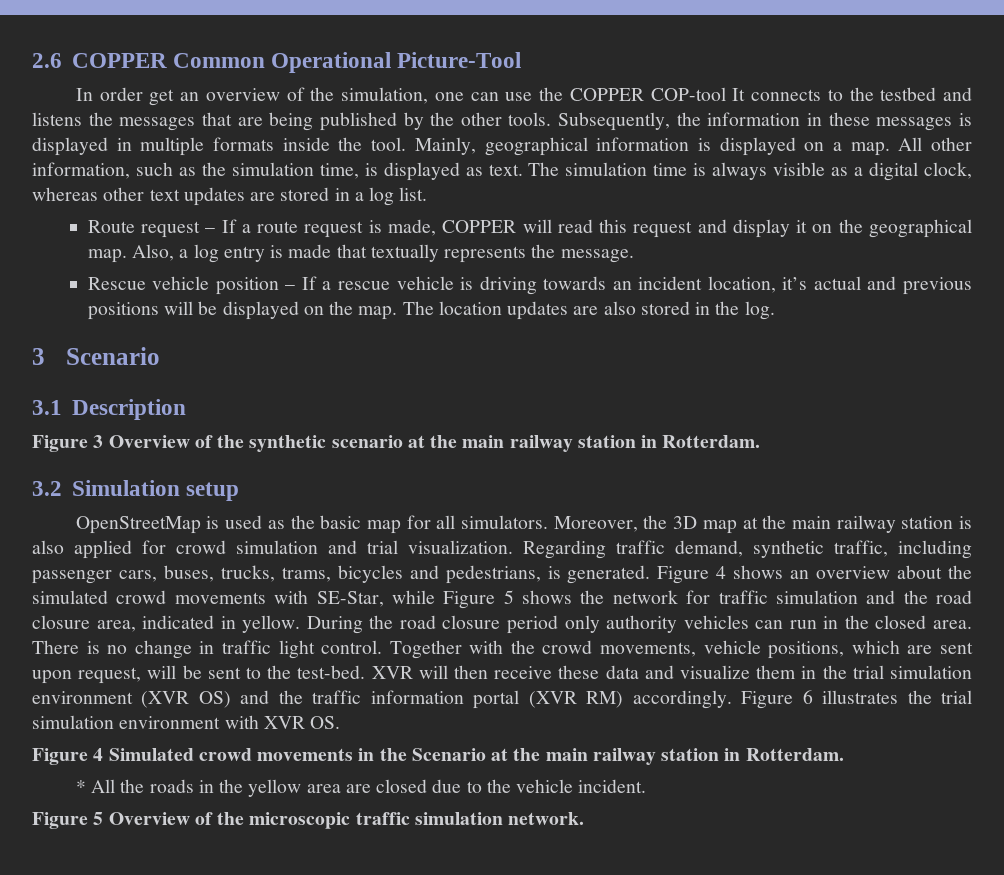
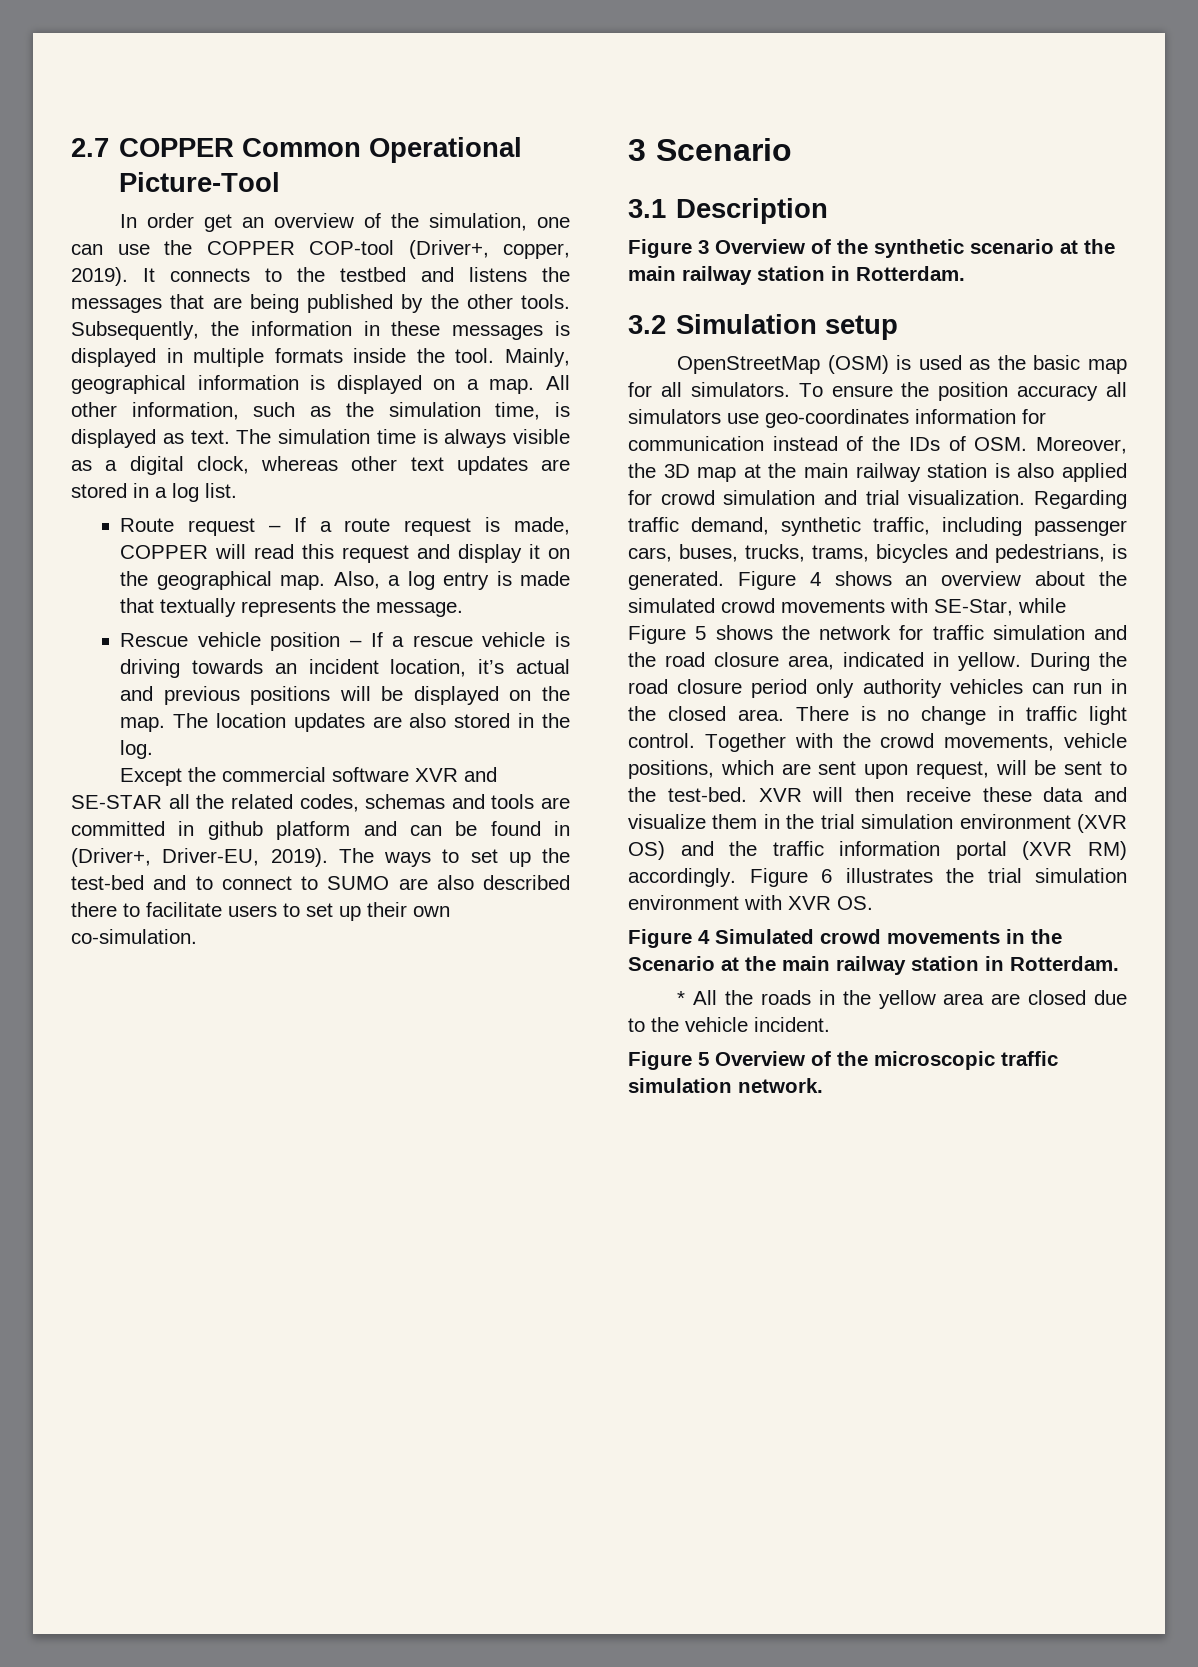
[32,53,62,68] 2.6 -> [71,138,109,157] 2.7
(726, 94) none -> [408,240,570,259] [71,267,128,286] (Driver+, copper, 2019).
(775, 310) none -> [120,767,498,786] [71,794,570,812] [71,821,570,840] [71,848,570,867] [71,875,570,890] [71,902,450,921] [71,929,197,944] // Except the commercial software XVR and SE-STAR all the related codes, schemas and tools are committed in github platform and can be found in (Driver+, Driver-EU, 2019). The ways to set up the test-bed and to connect to SUMO are also described there to facilitate users to set up their own co-simulation.
(201, 525) none -> [827,355,889,374] (OSM)
(549, 522) none -> [798,382,1127,401] [628,409,1046,428] [628,436,1028,451] To ensure the position accuracy all simulators use geo-coordinates information for communication instead of the IDs of OSM.

